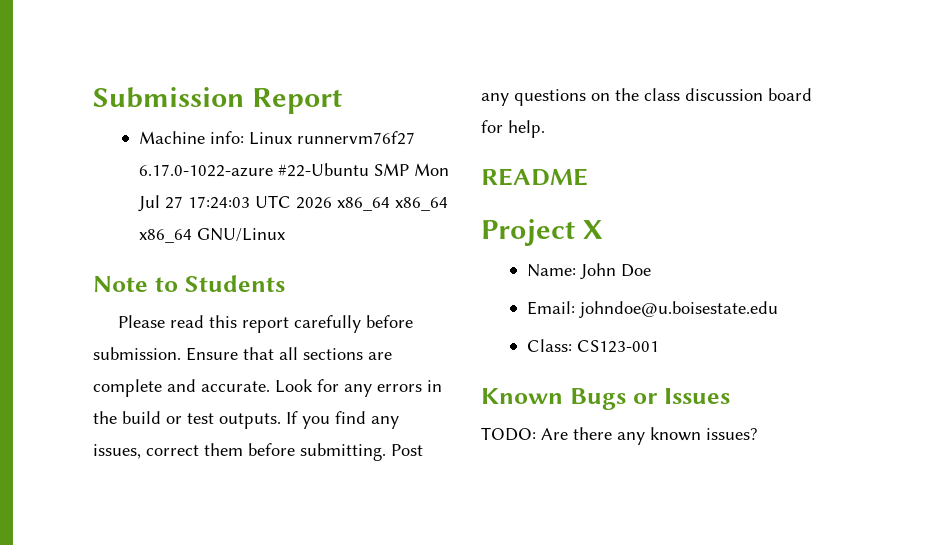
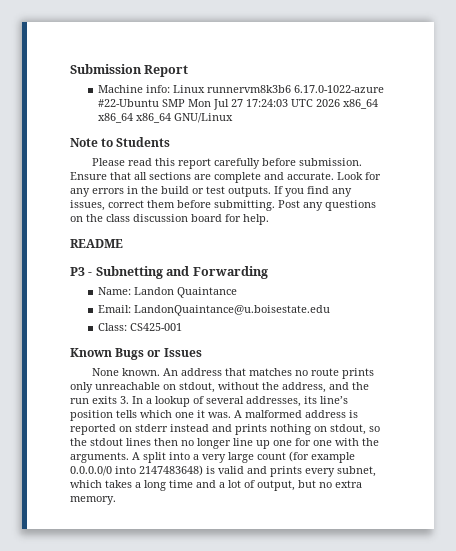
[297,131,416,145] runnervm76f27 -> [207,85,292,93] runnervm8k3b6
[481,219,603,246] Project X -> [70,266,268,279] P3 - Subnetting and Forwarding
[580,263,652,280] John Doe -> [134,287,238,298] Landon Quaintance
[579,301,779,318] johndoe@u.boisestate.edu -> [134,305,331,316] LandonQuaintance@u.boisestate.edu
[577,340,660,353] CS123-001 -> [130,323,183,331] CS425-001
[481,427,758,445] TODO: Are there any known issues? -> [91,368,374,379] [70,382,369,393] [70,396,348,407] [70,410,358,421] [70,424,380,435] [70,438,379,449] [70,451,355,463] [70,465,376,477] [70,480,362,491] [70,496,116,505] None known. An address that matches no route prints only unreachable on stdout, without the address, and the run exits 3. In a lookup of several addresses, its line’s position tells which one it was. A malformed address is reported on stderr instead and prints nothing on stdout, so the stdout lines then no longer line up one for one with the arguments. A split into a very large count (for example 0.0.0.0/0 into 2147483648) is valid and prints every subnet, which takes a long time and a lot of output, but no extra memory.

